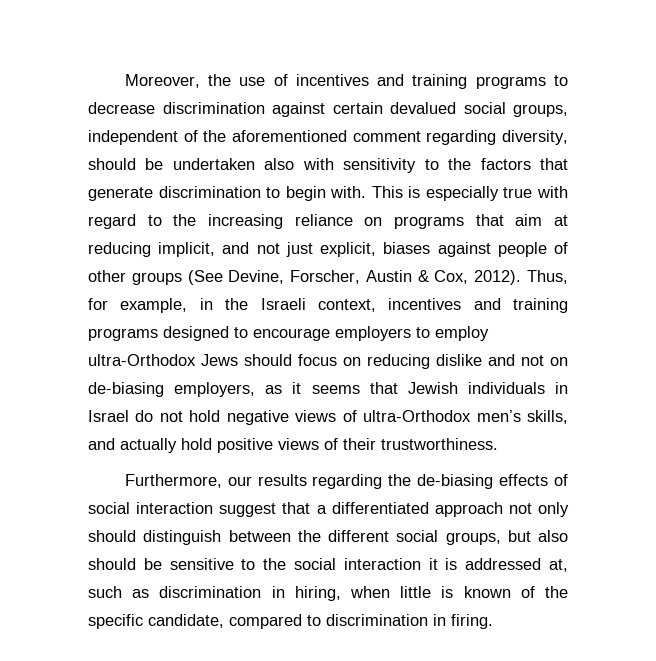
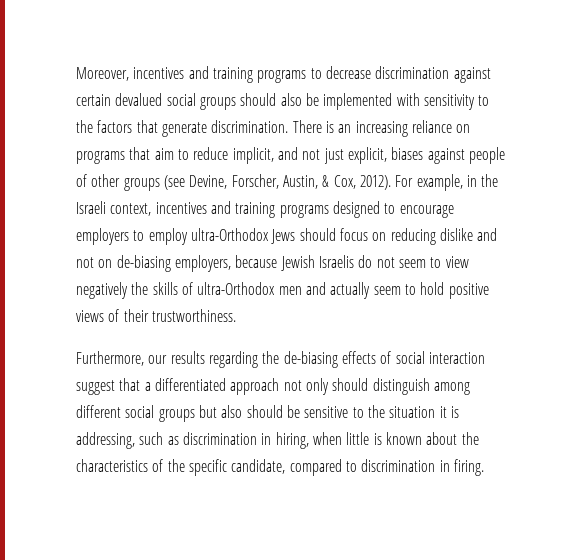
[208,74,288,86] the use of -> (129, 74) none
[513,104,568,117] [88,130,568,145] [88,158,295,170] groups, independent of the aforementioned comment regarding diversity, should be undertaken also -> [199,93,393,110] groups should also be implemented
[158,186,568,201] [88,214,197,229] discrimination to begin with. This is especially true with regard to the -> [211,120,352,133] discrimination. There is an
[554,215,568,226] [88,242,151,257] at reducing -> [177,147,229,160] to reduce
[187,270,223,285] (See -> [163,175,185,190] (see
[365,270,412,282] Austin -> [282,175,318,189] Austin,
[527,270,568,284] [88,298,108,310] Thus, for -> [395,175,414,187] For
[265,382,568,394] [88,410,568,425] [88,438,177,453] as it seems that Jewish individuals in Israel do not hold negative views of ultra-Orthodox men’s skills, and actually -> [235,255,469,271] [76,282,416,299] because Jewish Israelis do not seem to view negatively the skills of ultra-Orthodox men and actually seem to
[228,530,321,542] between the -> [433,382,470,395] among
[445,532,501,545] groups, -> [158,409,195,422] groups
[294,558,569,572] social interaction it is addressed at, -> [389,406,459,418] [76,432,135,449] situation it is addressing,
(511, 592) none -> [426,432,479,445] [76,459,148,472] about the characteristics

